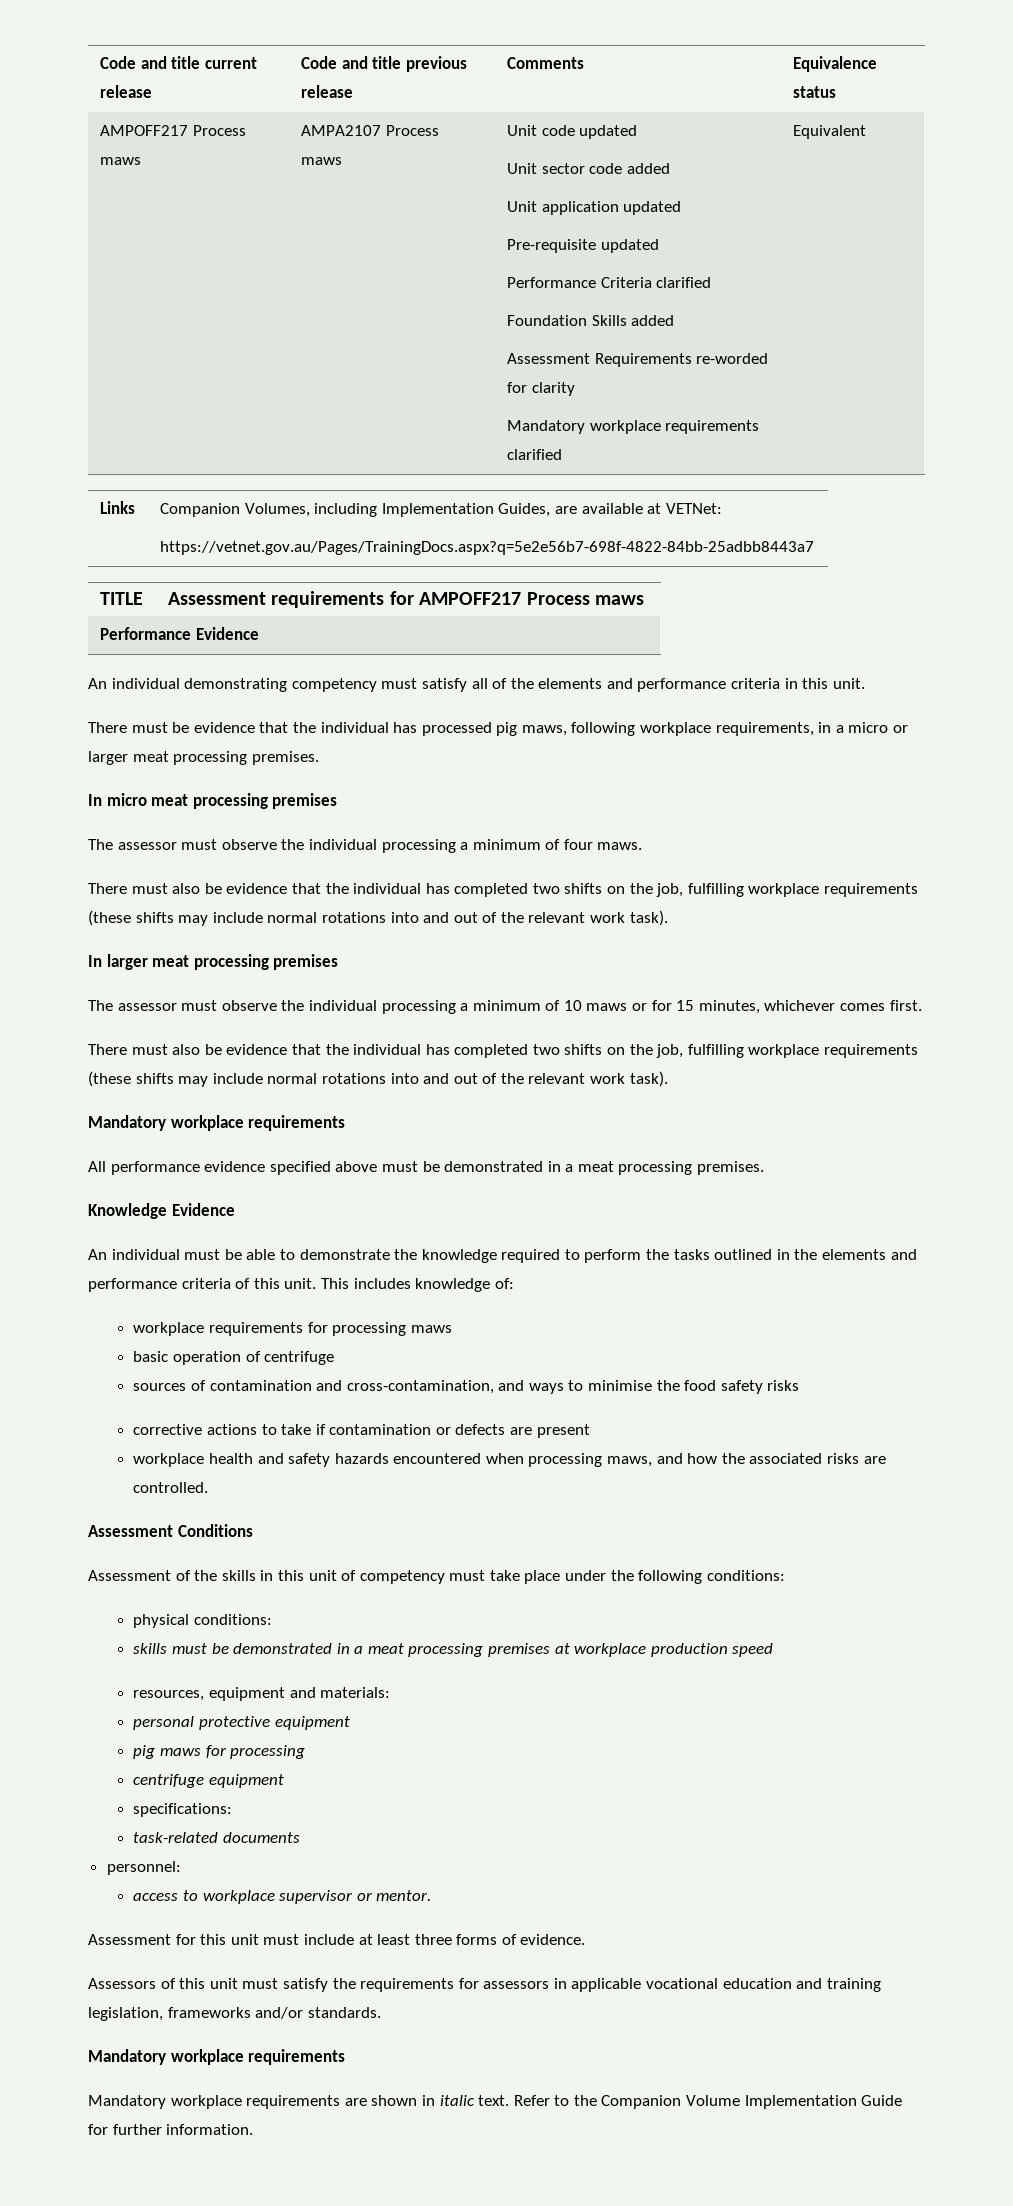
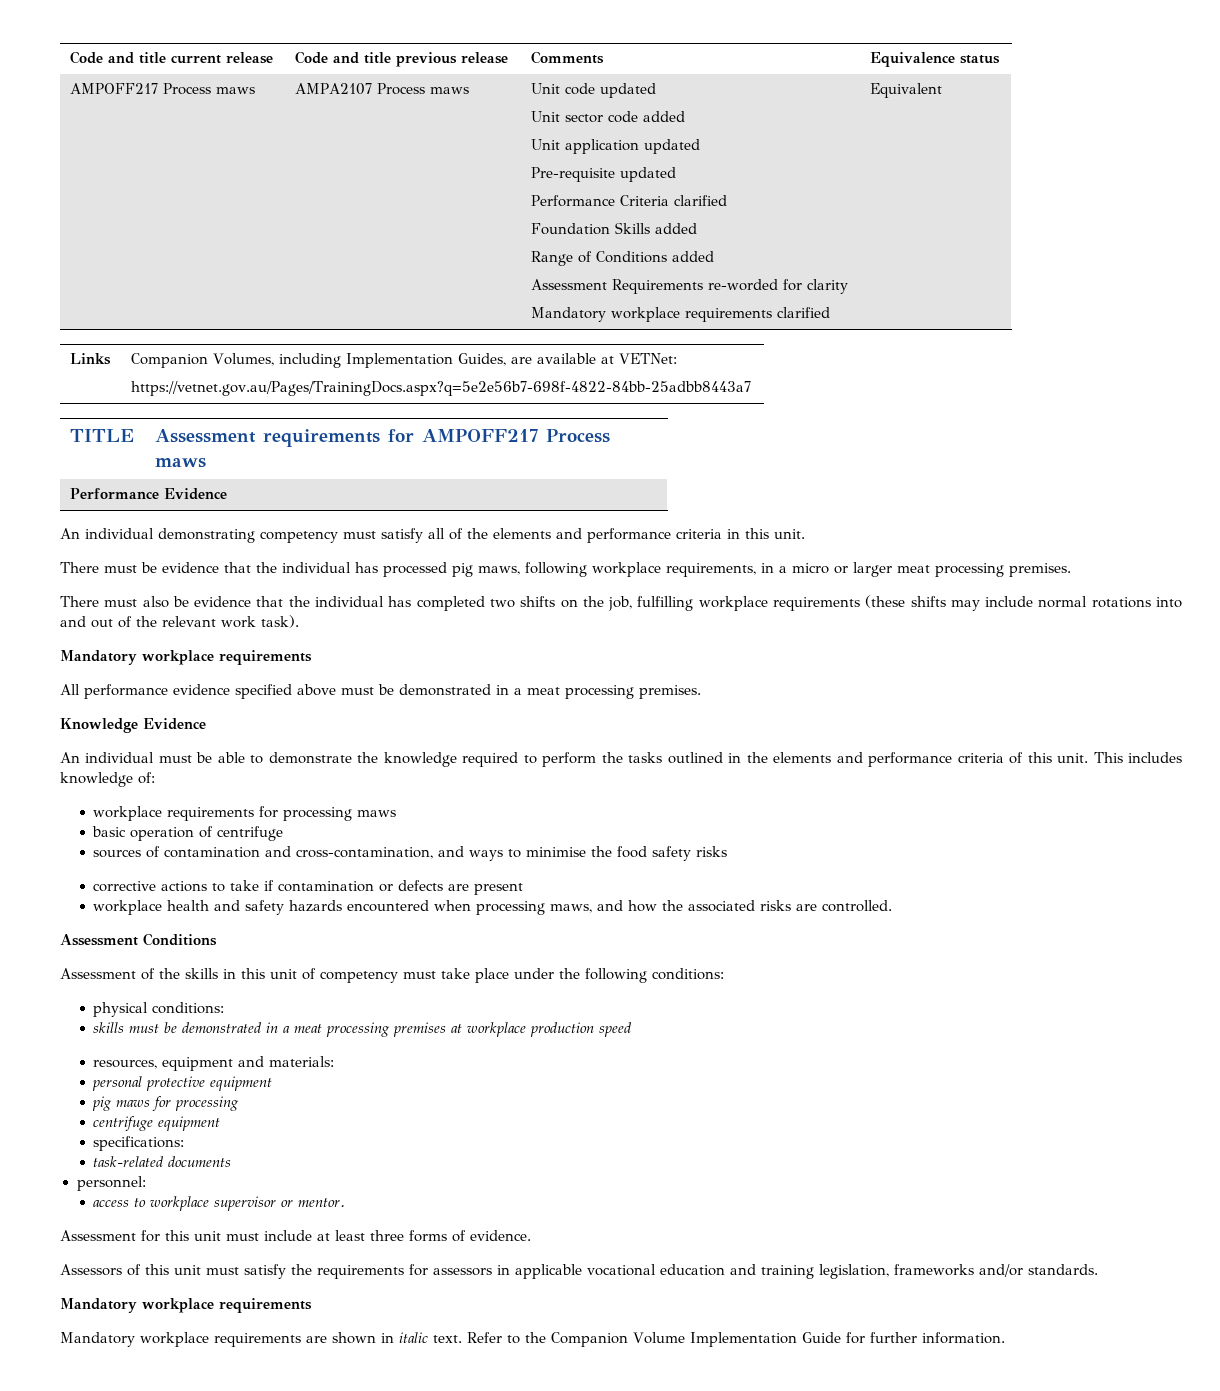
(675, 320) none -> [531,251,715,266] // Range of Conditions added
[88,793,338,809] [88,839,643,853] [88,883,919,897] [88,910,668,926] [88,954,339,970] [88,1000,922,1014] // In micro meat processing premises // The assessor must observe the individual processing a minimum of four maws. // There must also be evidence that the individual has completed two shifts on the job, fulfilling workplace requirements (these shifts may include normal rotations into and out of the relevant work task). // In larger meat processing premises // The assessor must observe the individual processing a minimum of 10 maws or for 15 minutes, whichever comes first. -> (1071, 570) none

